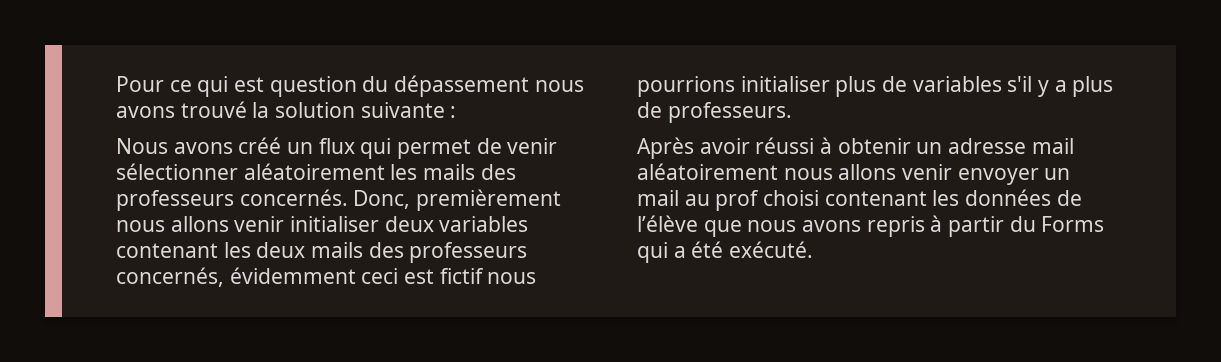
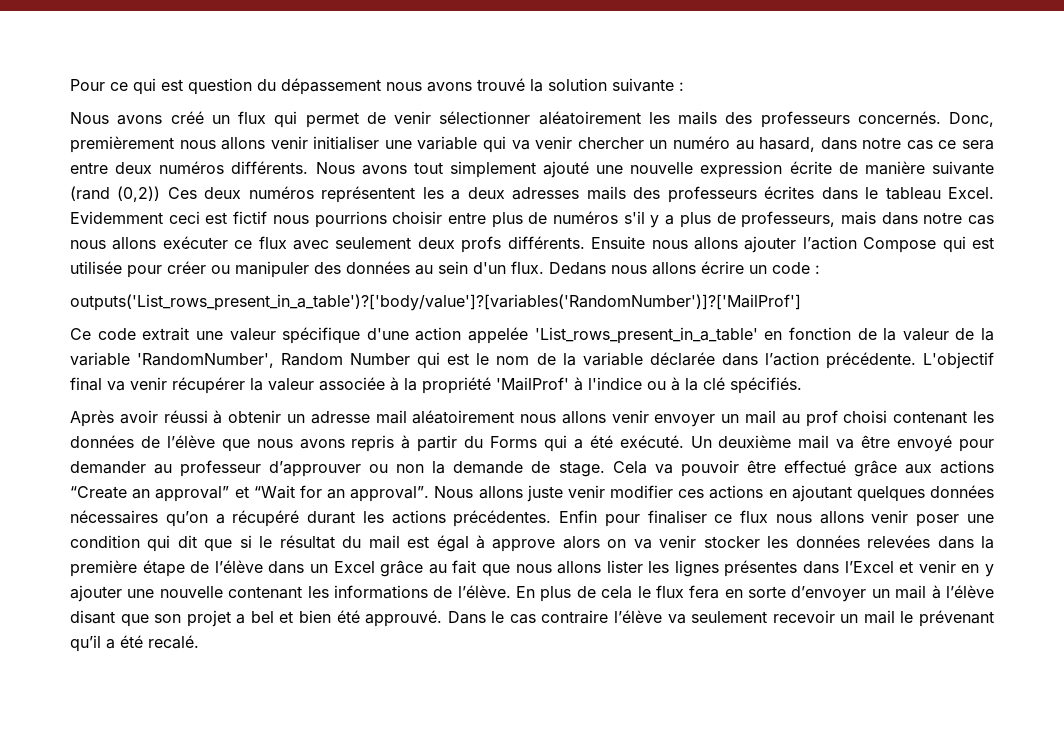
[384,216,529,232] [116,242,528,263] [116,267,356,287] deux variables contenant les deux mails des professeurs concernés, évidemment -> [384,136,994,153] [70,161,994,178] [70,186,995,203] [70,211,163,224] une variable qui va venir chercher un numéro au hasard, dans notre cas ce sera entre deux numéros différents. Nous avons tout simplement ajouté une nouvelle expression écrite de manière suivante (rand (0,2)) Ces deux numéros représentent les a deux adresses mails des professeurs écrites dans le tableau Excel. Evidemment
[740,76,1002,97] initialiser plus de variables -> [392,211,618,228] choisir entre plus de numéros
[667,102,792,123] professeurs. -> [741,211,995,228] [70,236,994,253] [70,261,820,278] [70,294,801,311] [70,327,994,344] [70,352,995,369] [70,377,802,394] professeurs, mais dans notre cas nous allons exécuter ce flux avec seulement deux profs différents. Ensuite nous allons ajouter l’action Compose qui est utilisée pour créer ou manipuler des données au sein d'un flux. Dedans nous allons écrire un code : // outputs('List_rows_present_in_a_table')?['body/value']?[variables('RandomNumber')]?['MailProf'] // Ce code extrait une valeur spécifique d'une action appelée 'List_rows_present_in_a_table' en fonction de la valeur de la variable 'RandomNumber', Random Number qui est le nom de la variable déclarée dans l’action précédente. L'objectif final va venir récupérer la valeur associée à la propriété 'MailProf' à l'indice ou à la clé spécifiés.
(814, 249) none -> [690,435,995,452] [70,460,994,477] [70,485,994,502] [70,510,994,527] [70,535,995,552] [70,560,995,577] [70,585,995,602] [70,610,994,627] [70,635,199,652] Un deuxième mail va être envoyé pour demander au professeur d’approuver ou non la demande de stage. Cela va pouvoir être effectué grâce aux actions “Create an approval” et “Wait for an approval”. Nous allons juste venir modifier ces actions en ajoutant quelques données nécessaires qu’on a récupéré durant les actions précédentes. Enfin pour finaliser ce flux nous allons venir poser une condition qui dit que si le résultat du mail est égal à approve alors on va venir stocker les données relevées dans la première étape de l’élève dans un Excel grâce au fait que nous allons lister les lignes présentes dans l’Excel et venir en y ajouter une nouvelle contenant les informations de l’élève. En plus de cela le flux fera en sorte d’envoyer un mail à l’élève disant que son projet a bel et bien été approuvé. Dans le cas contraire l’élève va seulement recevoir un mail le prévenant qu’il a été recalé.

